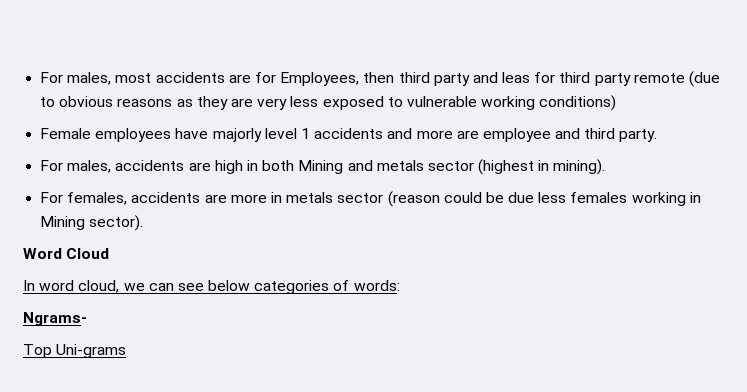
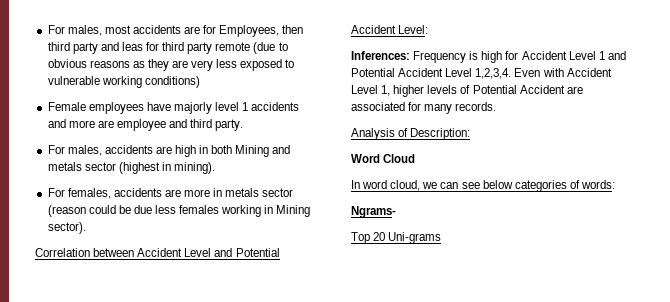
(144, 223) none -> [35,248,280,257] [351,25,429,34] [351,51,626,63] [351,68,612,79] [351,85,583,97] [351,102,497,114] [351,128,471,140] // Correlation between Accident Level and Potential Accident Level: // Inferences: Frequency is high for Accident Level 1 and Potential Accident Level 1,2,3,4. Even with Accident Level 1, higher levels of Potential Accident are associated for many records. // Analysis of Description:
(52, 351) none -> [373,232,386,241] 20

